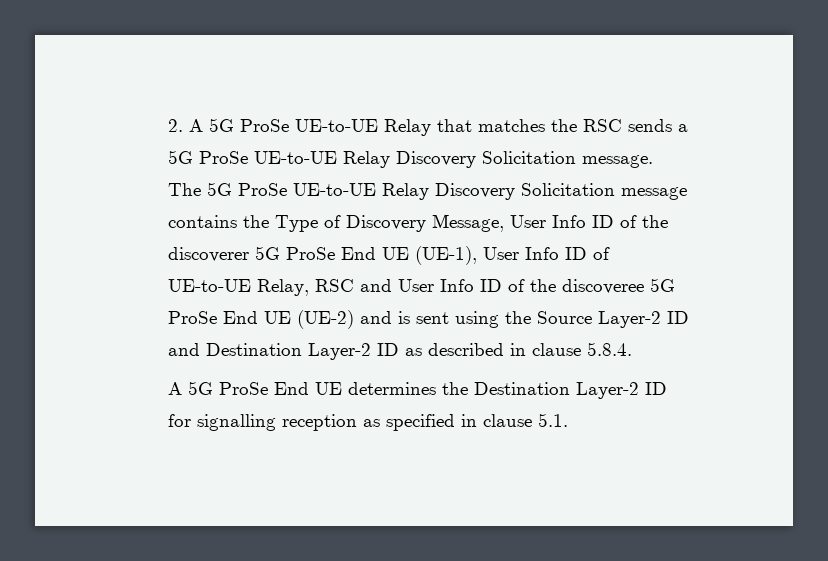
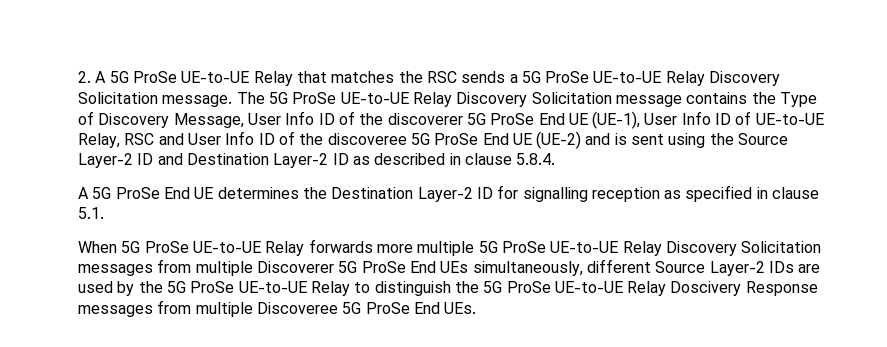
(569, 420) none -> [77,239,822,256] [77,259,821,276] [77,281,818,296] [77,300,477,317] // When 5G ProSe UE-to-UE Relay forwards more multiple 5G ProSe UE-to-UE Relay Discovery Solicitation messages from multiple Discoverer 5G ProSe End UEs simultaneously, different Source Layer-2 IDs are used by the 5G ProSe UE-to-UE Relay to distinguish the 5G ProSe UE-to-UE Relay Doscivery Response messages from multiple Discoveree 5G ProSe End UEs.

